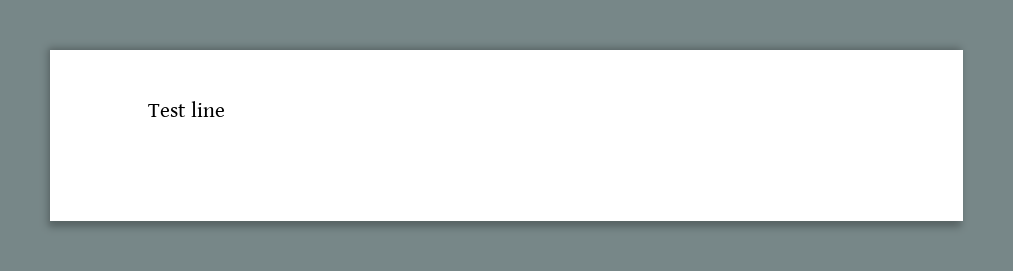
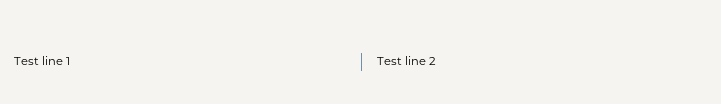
[148,101,225,117] Test line -> [14,56,71,65] [377,56,437,65] Test line 1 // Test line 2

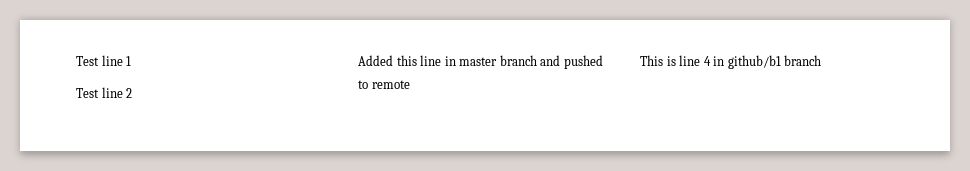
(437, 61) none -> [358,55,603,69] [358,80,410,89] [640,55,822,69] // Added this line in master branch and pushed to remote // This is line 4 in github/b1 branch

